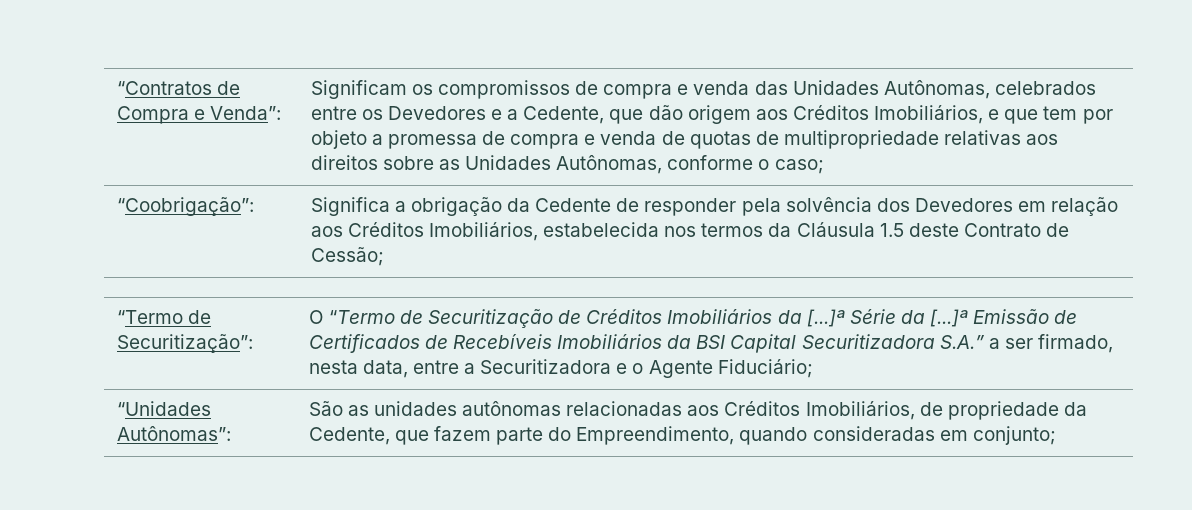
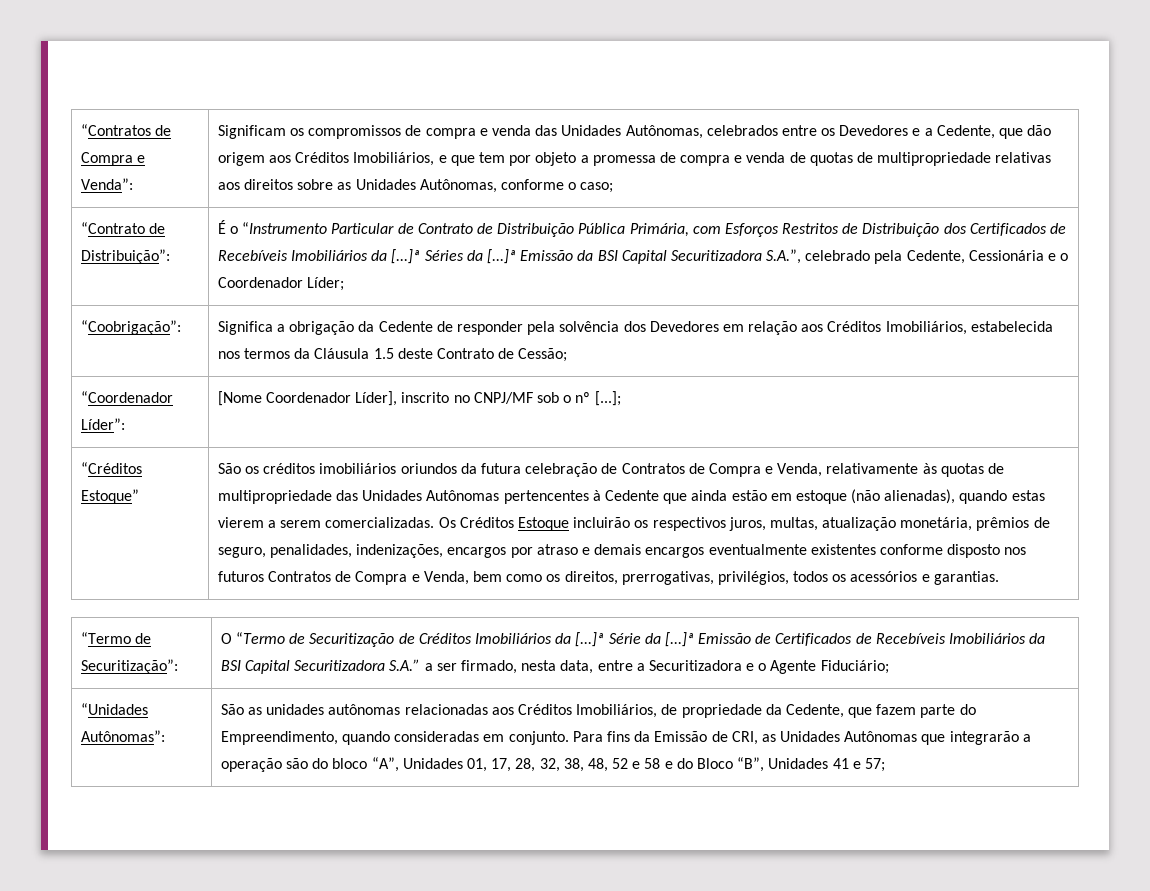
(824, 166) none -> [80,222,166,234] [80,249,170,264] [217,220,1067,237] [217,249,1069,264] [217,277,345,291] // “Contrato de Distribuição”: | É o “Instrumento Particular de Contrato de Distribuição Pública Primária, com Esforços Restritos de Distribuição dos Certificados de Recebíveis Imobiliários da [...]ª Séries da [...]ª Emissão da BSI Capital Securitizadora S.A.”, celebrado pela Cedente, Cessionária e o Coordenador Líder;
(384, 256) none -> [80,391,173,403] [80,418,125,430] [217,391,621,406] [80,462,142,474] [80,489,139,504] [217,463,1005,477] [217,489,1045,504] [217,517,1050,531] [217,544,1027,558] [217,571,999,585] // “Coordenador Líder”: | [Nome Coordenador Líder], inscrito no CNPJ/MF sob o nº [...]; // “Créditos Estoque” | São os créditos imobiliários oriundos da futura celebração de Contratos de Compra e Venda, relativamente às quotas de multipropriedade das Unidades Autônomas pertencentes à Cedente que ainda estão em estoque (não alienadas), quando estas vierem a serem comercializadas. Os Créditos Estoque incluirão os respectivos juros, multas, atualização monetária, prêmios de seguro, penalidades, indenizações, encargos por atraso e demais encargos eventualmente existentes conforme disposto nos futuros Contratos de Compra e Venda, bem como os direitos, prerrogativas, privilégios, todos os acessórios e garantias.
[972,426,1056,445] conjunto; -> [508,731,1031,745] [220,757,885,772] conjunto. Para fins da Emissão de CRI, as Unidades Autônomas que integrarão a operação são do bloco “A”, Unidades 01, 17, 28, 32, 38, 48, 52 e 58 e do Bloco “B”, Unidades 41 e 57;

